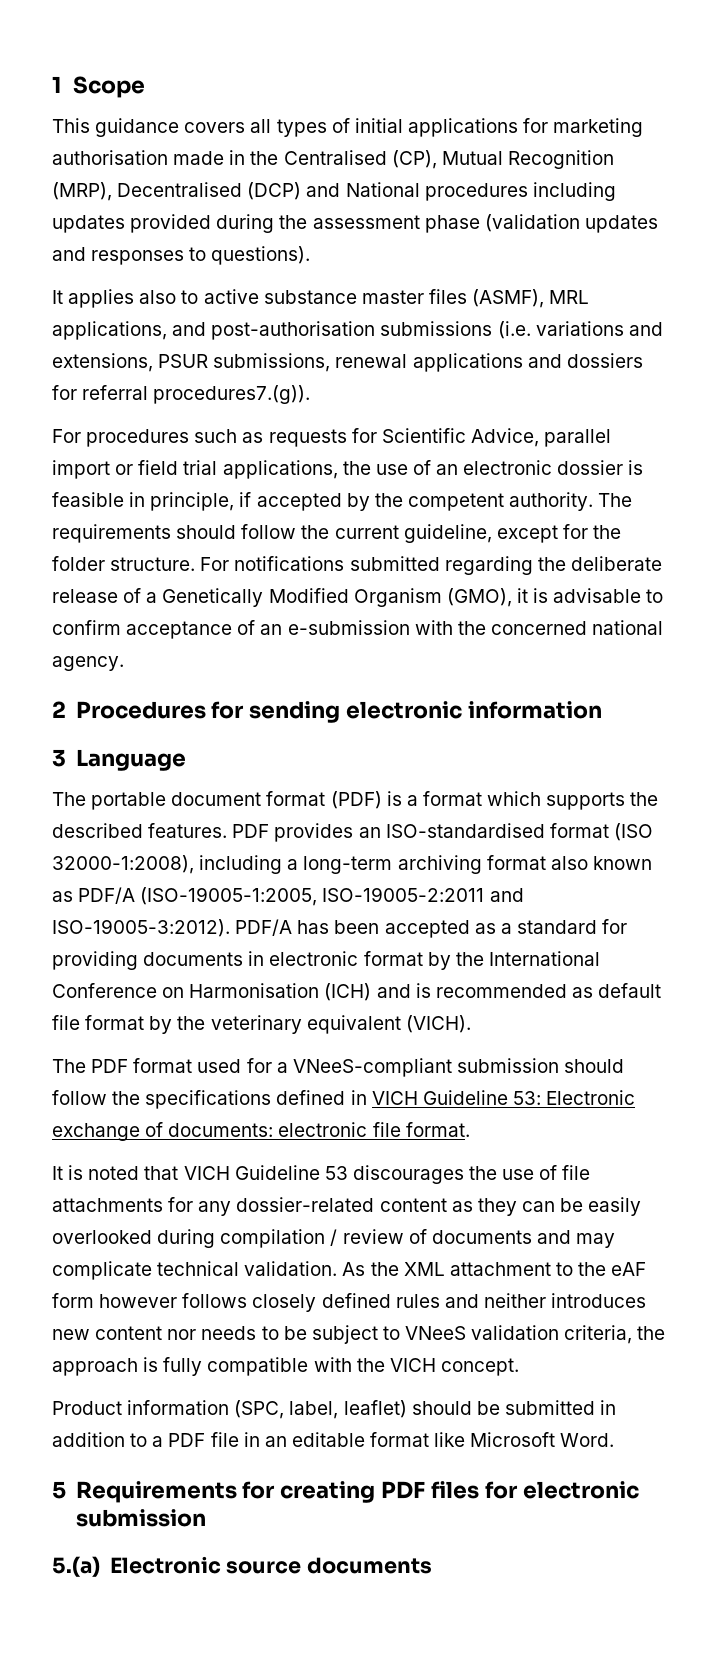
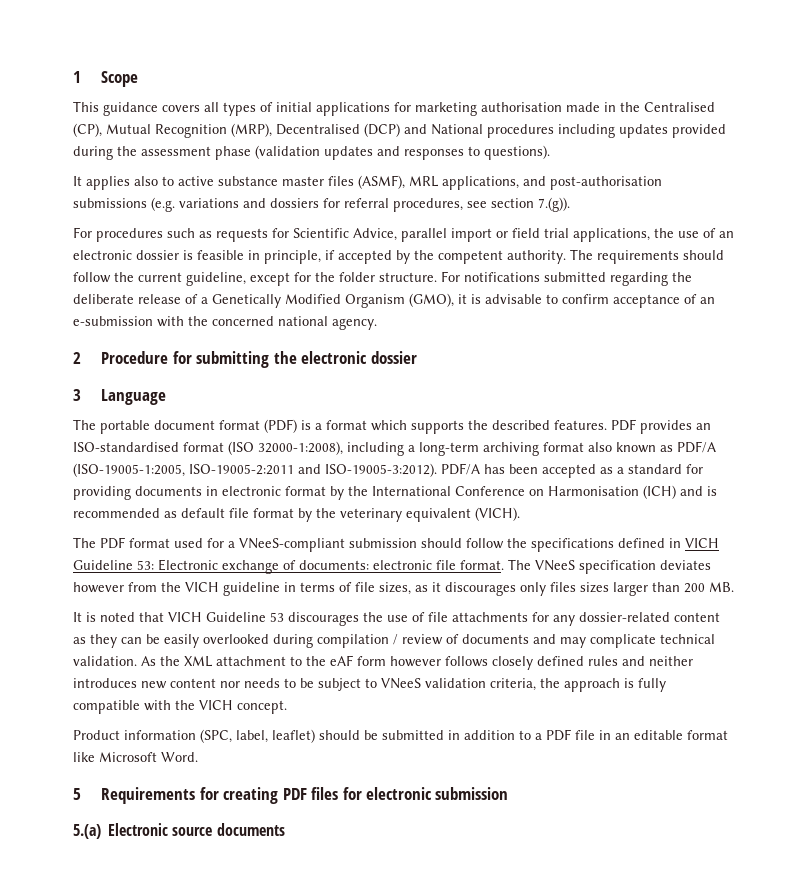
[497,321,531,339] (i.e. -> [151,197,175,212] (e.g.
[52,353,643,372] [52,385,311,404] extensions, PSUR submissions, renewal applications and dossiers for referral procedures7.(g)). -> [270,197,570,212] dossiers for referral procedures, see section 7.(g)).
[75,701,603,723] Procedures for sending electronic information -> [101,351,417,368] Procedure for submitting the electronic dossier
(470, 1129) none -> [508,559,711,574] [73,582,734,596] The VNeeS specification deviates however from the VICH guideline in terms of file sizes, as it discourages only files sizes larger than 200 MB.

